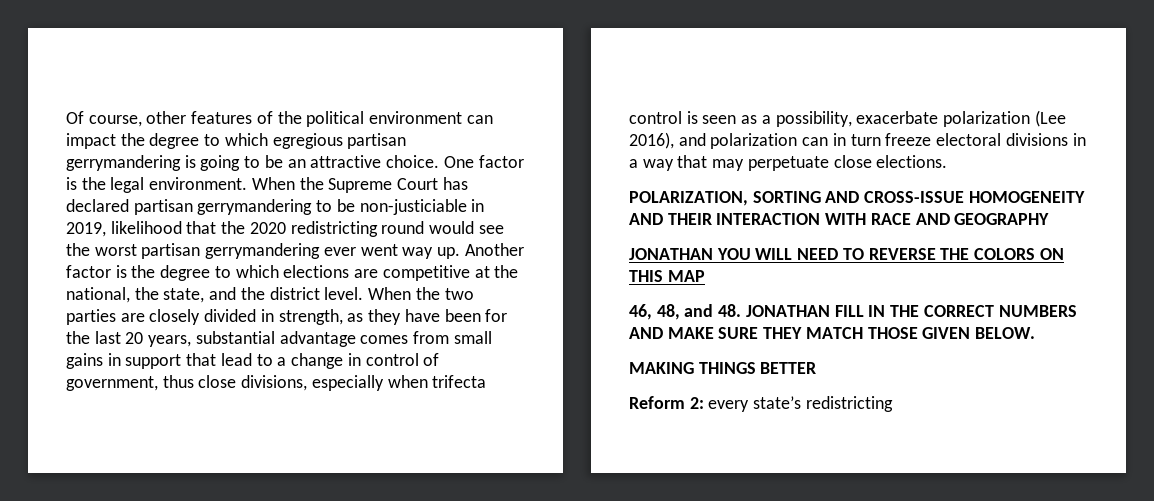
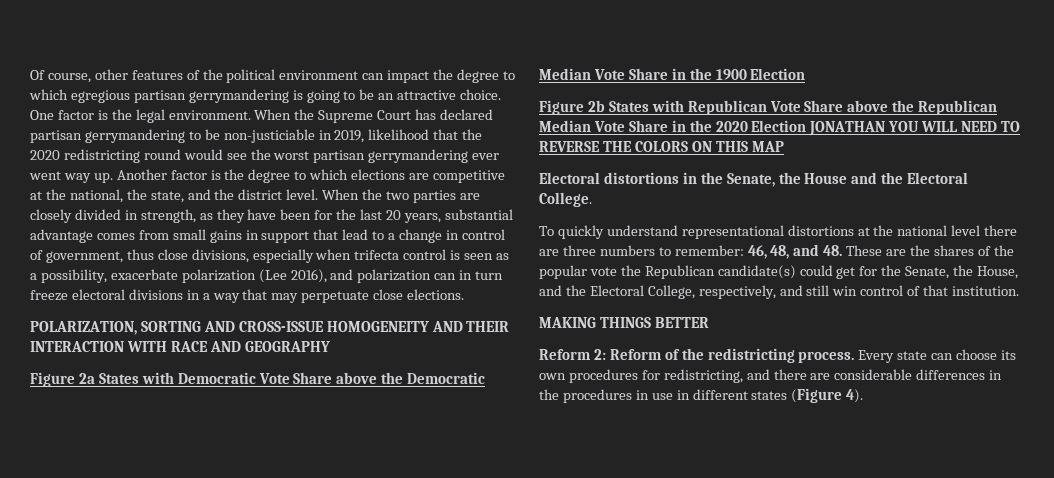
(1050, 219) none -> [30,372,486,387] [539,68,806,80] [539,100,998,115] [539,120,807,132] Figure 2a States with Democratic Vote Share above the Democratic Median Vote Share in the 1900 Election // Figure 2b States with Republican Vote Share above the Republican Median Vote Share in the 2020 Election
[629,304,1077,320] [629,327,1036,339] 46, 48, and 48. JONATHAN FILL IN THE CORRECT NUMBERS AND MAKE SURE THEY MATCH THOSE GIVEN BELOW. -> [539,172,969,187] [539,192,592,207] [539,225,1018,239] [539,244,1014,259] [539,265,1019,279] [539,285,1020,299] Electoral distortions in the Senate, the House and the Electoral College. // To quickly understand representational distortions at the national level there are three numbers to remember: 46, 48, and 48. These are the shares of the popular vote the Republican candidate(s) could get for the Senate, the House, and the Electoral College, respectively, and still win control of that institution.
[708,396,893,412] every state’s redistricting -> [609,348,1017,363] [539,369,1003,383] [539,388,864,403] Reform of the redistricting process. Every state can choose its own procedures for redistricting, and there are considerable differences in the procedures in use in different states (Figure 4).

